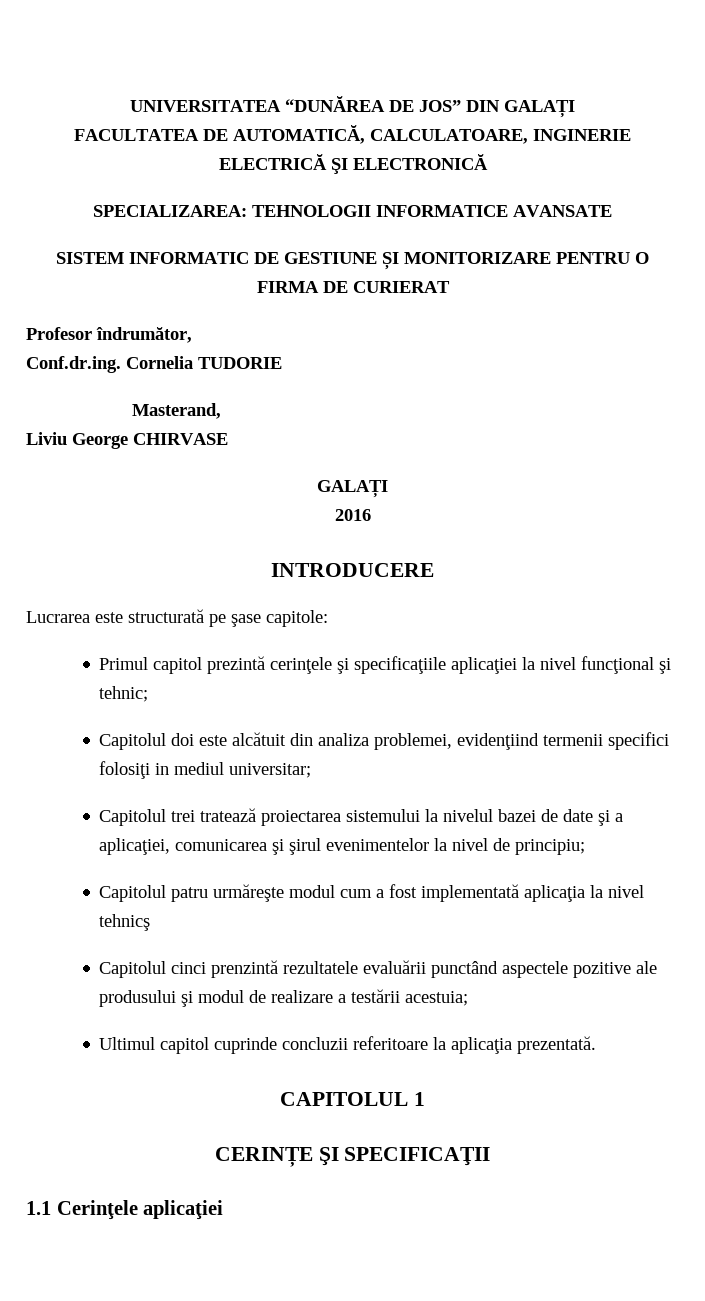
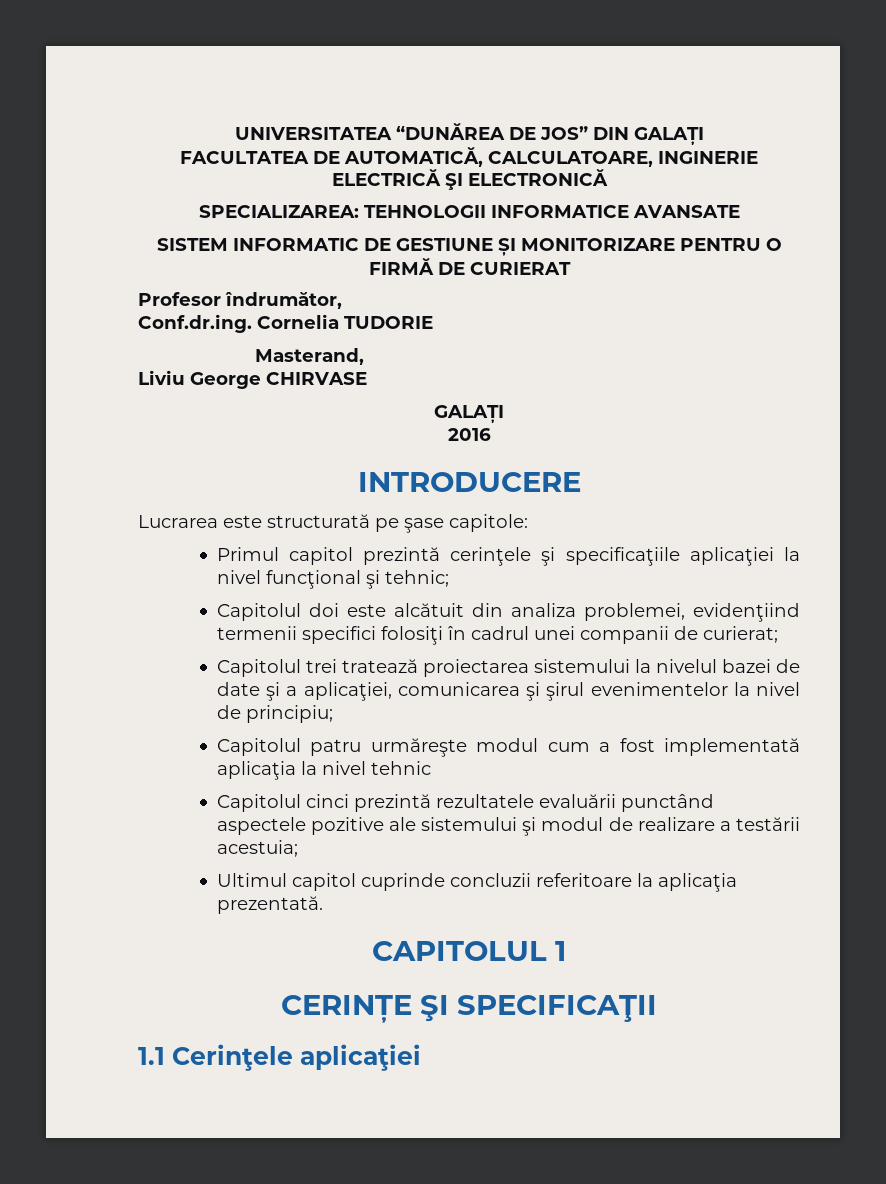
[256,281,319,293] FIRMA -> [368,258,434,275] FIRMĂ
[155,762,312,778] in mediul universitar; -> [446,626,778,644] în cadrul unei companii de curierat;
[99,914,151,931] tehnicş -> [370,761,431,775] tehnic
[211,960,279,978] prenzintă -> [353,794,431,812] prezintă
[99,990,177,1007] produsului -> [421,817,518,831] sistemului

